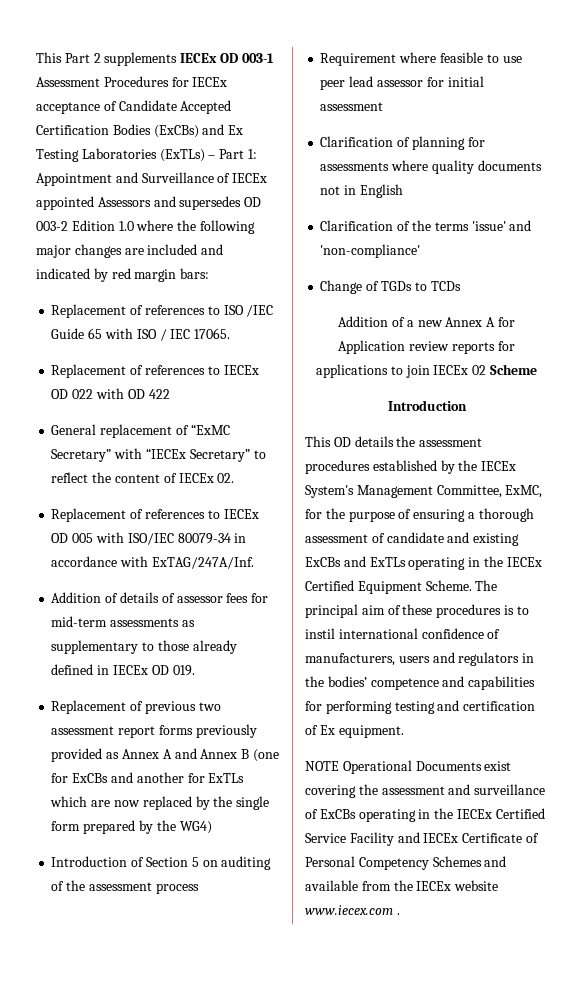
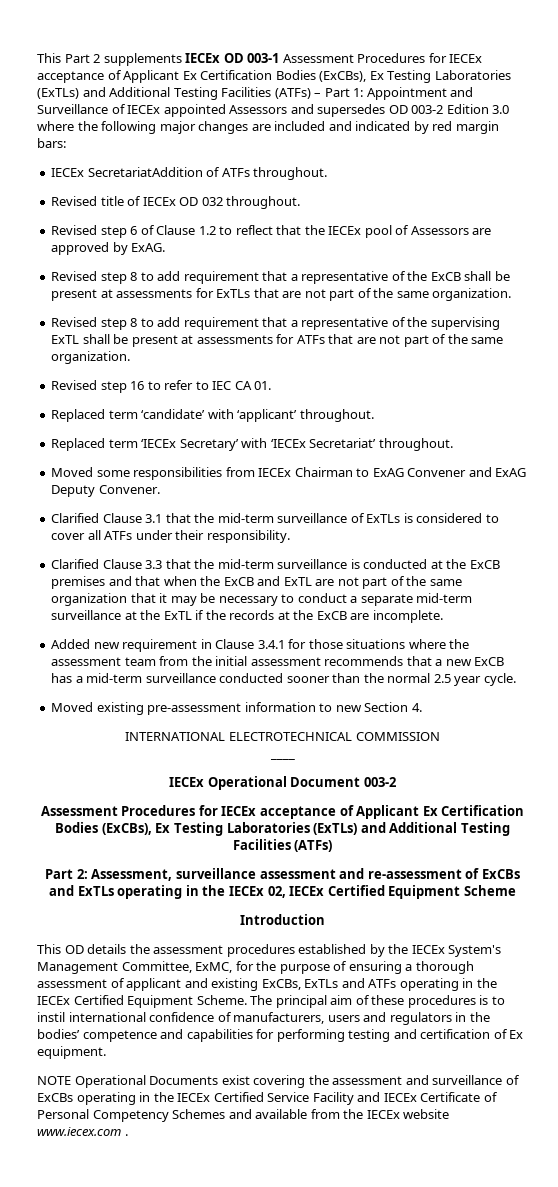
[118,100,232,114] [36,124,244,138] [36,148,205,162] Candidate Accepted Certification Bodies (ExCBs) and Ex Testing Laboratories (ExTLs) -> [123,70,511,83] [37,87,311,100] Applicant Ex Certification Bodies (ExCBs), Ex Testing Laboratories (ExTLs) and Additional Testing Facilities (ATFs)
[118,221,134,231] 1.0 -> [492,105,510,114] 3.0
[51,304,274,318] [51,328,231,341] [51,364,259,378] [51,388,170,399] [51,424,230,438] [51,448,266,462] [51,472,235,483] [51,508,259,522] [51,532,247,545] [51,556,254,569] [51,592,269,603] [51,616,195,627] [51,640,237,654] [51,664,195,676] [51,700,221,714] [51,724,257,738] [51,748,279,762] [51,772,245,783] [50,796,270,810] [51,820,212,834] [51,856,272,870] [51,880,199,894] [320,52,522,66] [320,76,484,90] [320,102,384,111] [320,136,485,150] [320,160,542,174] [320,184,403,198] [320,220,532,231] [320,244,421,258] [320,280,461,294] [338,316,515,327] [338,340,515,354] [316,364,487,378] Replacement of references to ISO /IEC Guide 65 with ISO / IEC 17065. // Replacement of references to IECEx OD 022 with OD 422 // General replacement of “ExMC Secretary” with “IECEx Secretary” to reflect the content of IECEx 02. // Replacement of references to IECEx OD 005 with ISO/IEC 80079-34 in accordance with ExTAG/247A/Inf. // Addition of details of assessor fees for mid-term assessments as supplementary to those already defined in IECEx OD 019. // Replacement of previous two assessment report forms previously provided as Annex A and Annex B (one for ExCBs and another for ExTLs which are now replaced by the single form prepared by the WG4) // Introduction of Section 5 on auditing of the assessment process // Requirement where feasible to use peer lead assessor for initial assessment // Clarification of planning for assessments where quality documents not in English // Clarification of the terms 'issue' and 'non-compliance' // Change of TGDs to TCDs // Addition of a new Annex A for Application review reports for applications to join IECEx 02 -> [51,167,328,180] [51,196,301,209] [51,225,492,238] [51,242,166,255] [51,271,510,284] [51,288,512,301] [51,317,500,330] [51,334,504,347] [51,351,131,364] [51,380,272,393] [51,409,374,422] [51,438,453,451] [51,467,527,480] [51,485,160,497] [51,513,499,523] [51,530,290,543] [51,559,500,569] [51,576,462,589] [51,593,473,606] [51,610,443,623] [51,639,470,652] [51,656,505,666] [51,673,516,686] [51,702,422,715] [125,732,440,741] [269,758,295,760] [169,776,396,790] [40,805,525,819] [55,822,510,836] [232,839,333,852] [45,868,520,881] [49,885,461,899] IECEx SecretariatAddition of ATFs throughout. // Revised title of IECEx OD 032 throughout. // Revised step 6 of Clause 1.2 to reflect that the IECEx pool of Assessors are approved by ExAG. // Revised step 8 to add requirement that a representative of the ExCB shall be present at assessments for ExTLs that are not part of the same organization. // Revised step 8 to add requirement that a representative of the supervising ExTL shall be present at assessments for ATFs that are not part of the same organization. // Revised step 16 to refer to IEC CA 01. // Replaced term ‘candidate’ with ‘applicant’ throughout. // Replaced term ‘IECEx Secretary’ with ‘IECEx Secretariat’ throughout. // Moved some responsibilities from IECEx Chairman to ExAG Convener and ExAG Deputy Convener. // Clarified Clause 3.1 that the mid-term surveillance of ExTLs is considered to cover all ATFs under their responsibility. // Clarified Clause 3.3 that the mid-term surveillance is conducted at the ExCB premises and that when the ExCB and ExTL are not part of the same organization that it may be necessary to conduct a separate mid-term surveillance at the ExTL if the records at the ExCB are incomplete. // Added new requirement in Clause 3.4.1 for those situations where the assessment team from the initial assessment recommends that a new ExCB has a mid-term surveillance conducted sooner than the normal 2.5 year cycle. // Moved existing pre-assessment information to new Section 4. // INTERNATIONAL ELECTROTECHNICAL COMMISSION // ____ // IECEx Operational Document 003-2 // Assessment Procedures for IECEx acceptance of Applicant Ex Certification Bodies (ExCBs), Ex Testing Laboratories (ExTLs) and Additional Testing Facilities (ATFs) // Part 2: Assessment, surveillance assessment and re-assessment of ExCBs and ExTLs operating in the IECEx 02, IECEx Certified Equipment
[386,532,444,543] candidate -> [126,978,182,991] applicant
[305,556,406,567] ExCBs and ExTLs -> [261,978,397,990] ExCBs, ExTLs and ATFs

